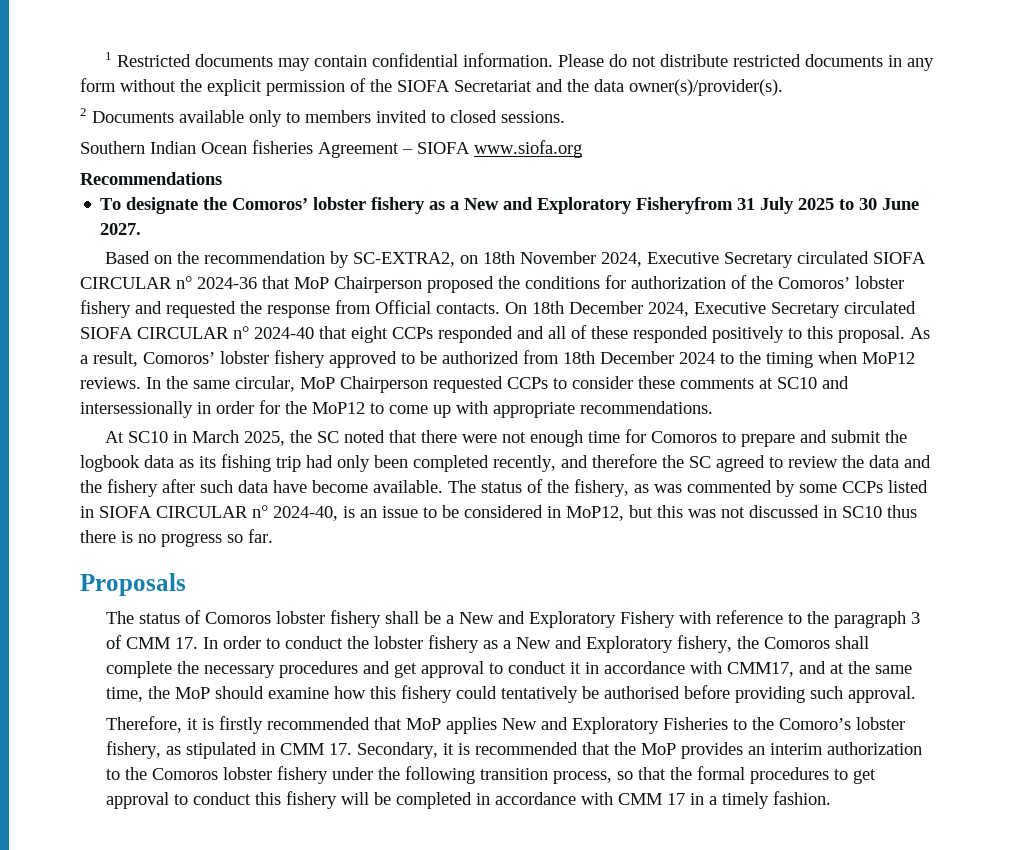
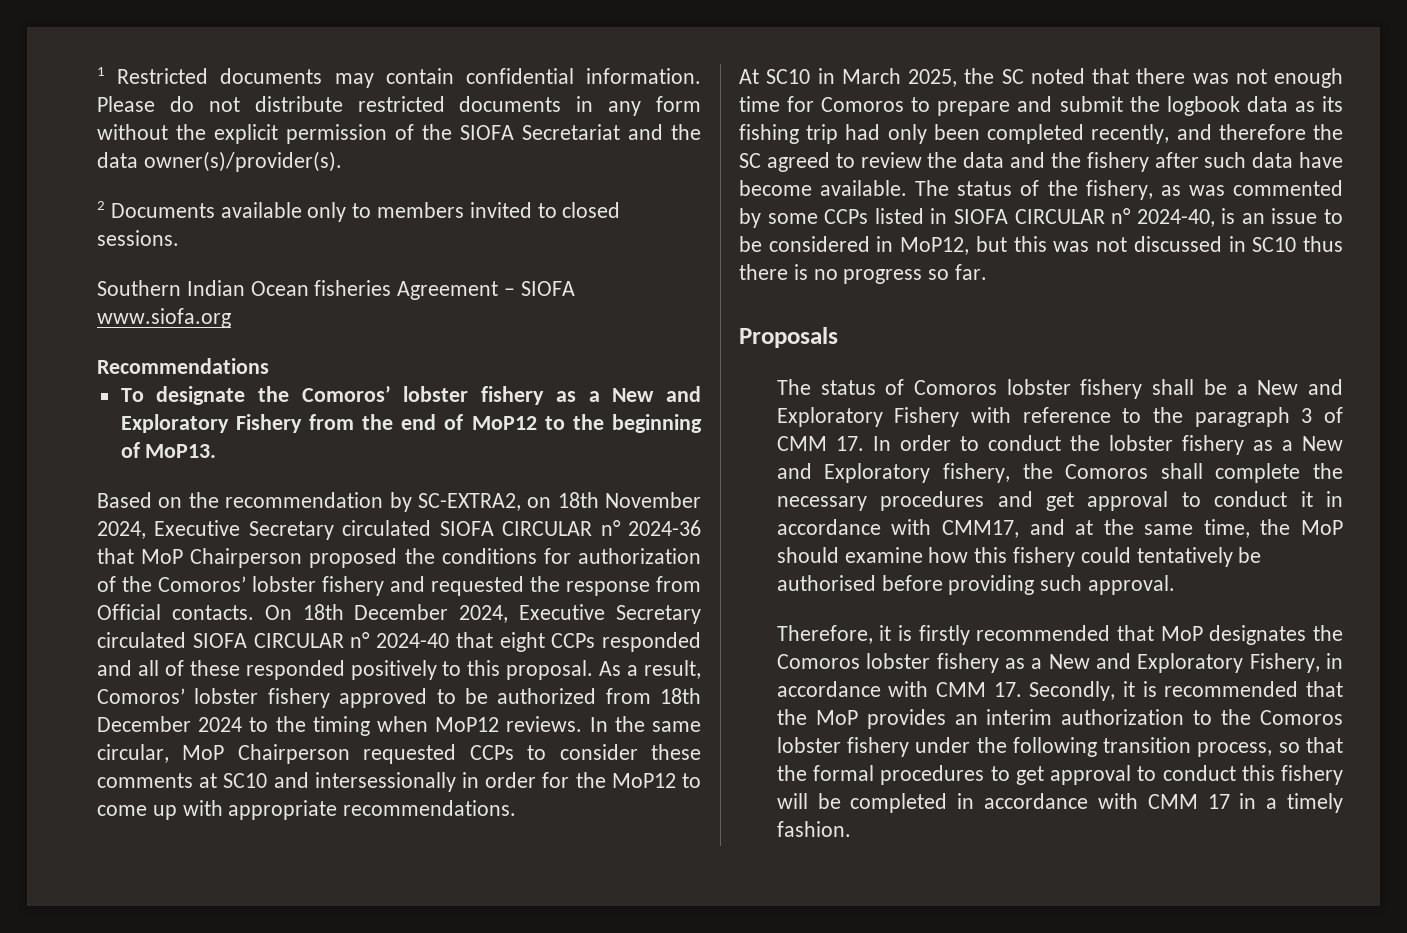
[636,197,920,214] [100,223,142,235] Fisheryfrom 31 July 2025 to 30 June 2027. -> [235,414,702,433] [120,442,217,458] Fishery from the end of MoP12 to the beginning of MoP13.
[461,434,497,443] were -> [1192,73,1229,84] was
[445,717,905,734] [105,741,438,759] applies New and Exploratory Fisheries to the Comoro’s lobster fishery, as stipulated in CMM 17. Secondary, -> [1209,625,1343,645] [776,653,1343,673] [776,681,1116,701] designates the Comoros lobster fishery as a New and Exploratory Fishery, in accordance with CMM 17. Secondly,

